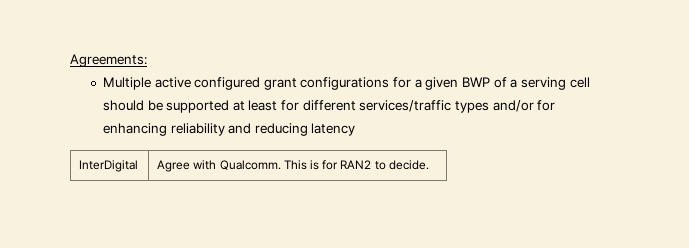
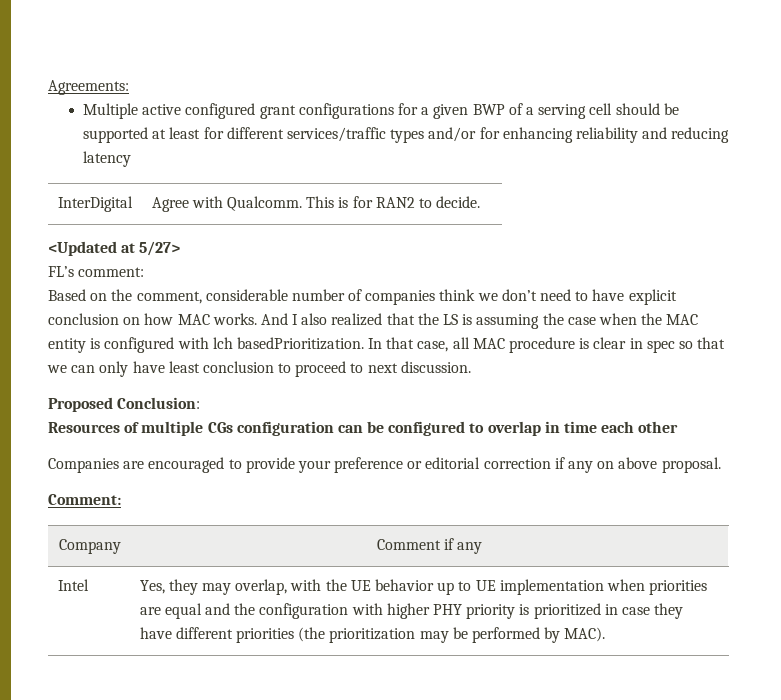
(429, 165) none -> [48,241,181,256] [48,266,145,277] [48,289,677,305] [48,313,699,329] [48,337,726,353] [47,361,471,377] [48,397,201,412] [48,421,679,436] [48,457,721,473] [48,494,121,505] [58,539,121,554] [376,538,483,554] [57,579,89,591] [139,579,708,595] [139,603,684,619] [139,627,606,643] // <Updated at 5/27> // FL’s comment: // Based on the comment, considerable number of companies think we don’t need to have explicit conclusion on how MAC works. And I also realized that the LS is assuming the case when the MAC entity is configured with lch basedPrioritization. In that case, all MAC procedure is clear in spec so that we can only have least conclusion to proceed to next discussion. // Proposed Conclusion: // Resources of multiple CGs configuration can be configured to overlap in time each other // Companies are encouraged to provide your preference or editorial correction if any on above proposal. // Comment: // Company | Comment if any // Intel | Yes, they may overlap, with the UE behavior up to UE implementation when priorities are equal and the configuration with higher PHY priority is prioritized in case they have different priorities (the prioritization may be performed by MAC).

